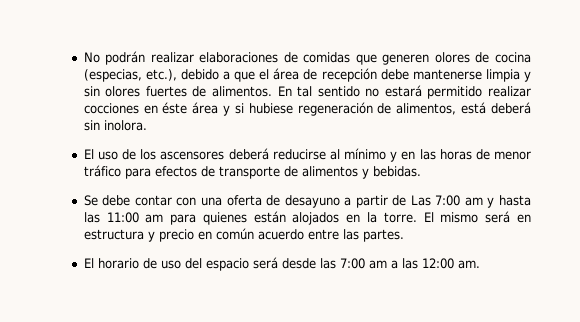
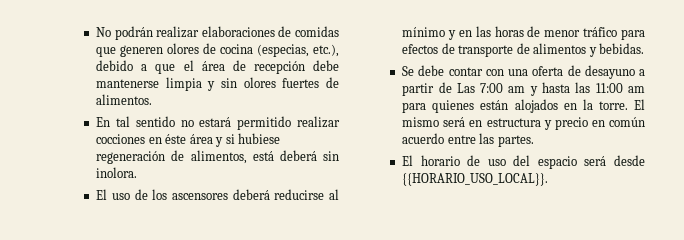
(273, 91) none -> (153, 99) //
[319,258,480,269] las 7:00 am a las 12:00 am. -> [402,173,549,186] {{HORARIO_USO_LOCAL}}.

